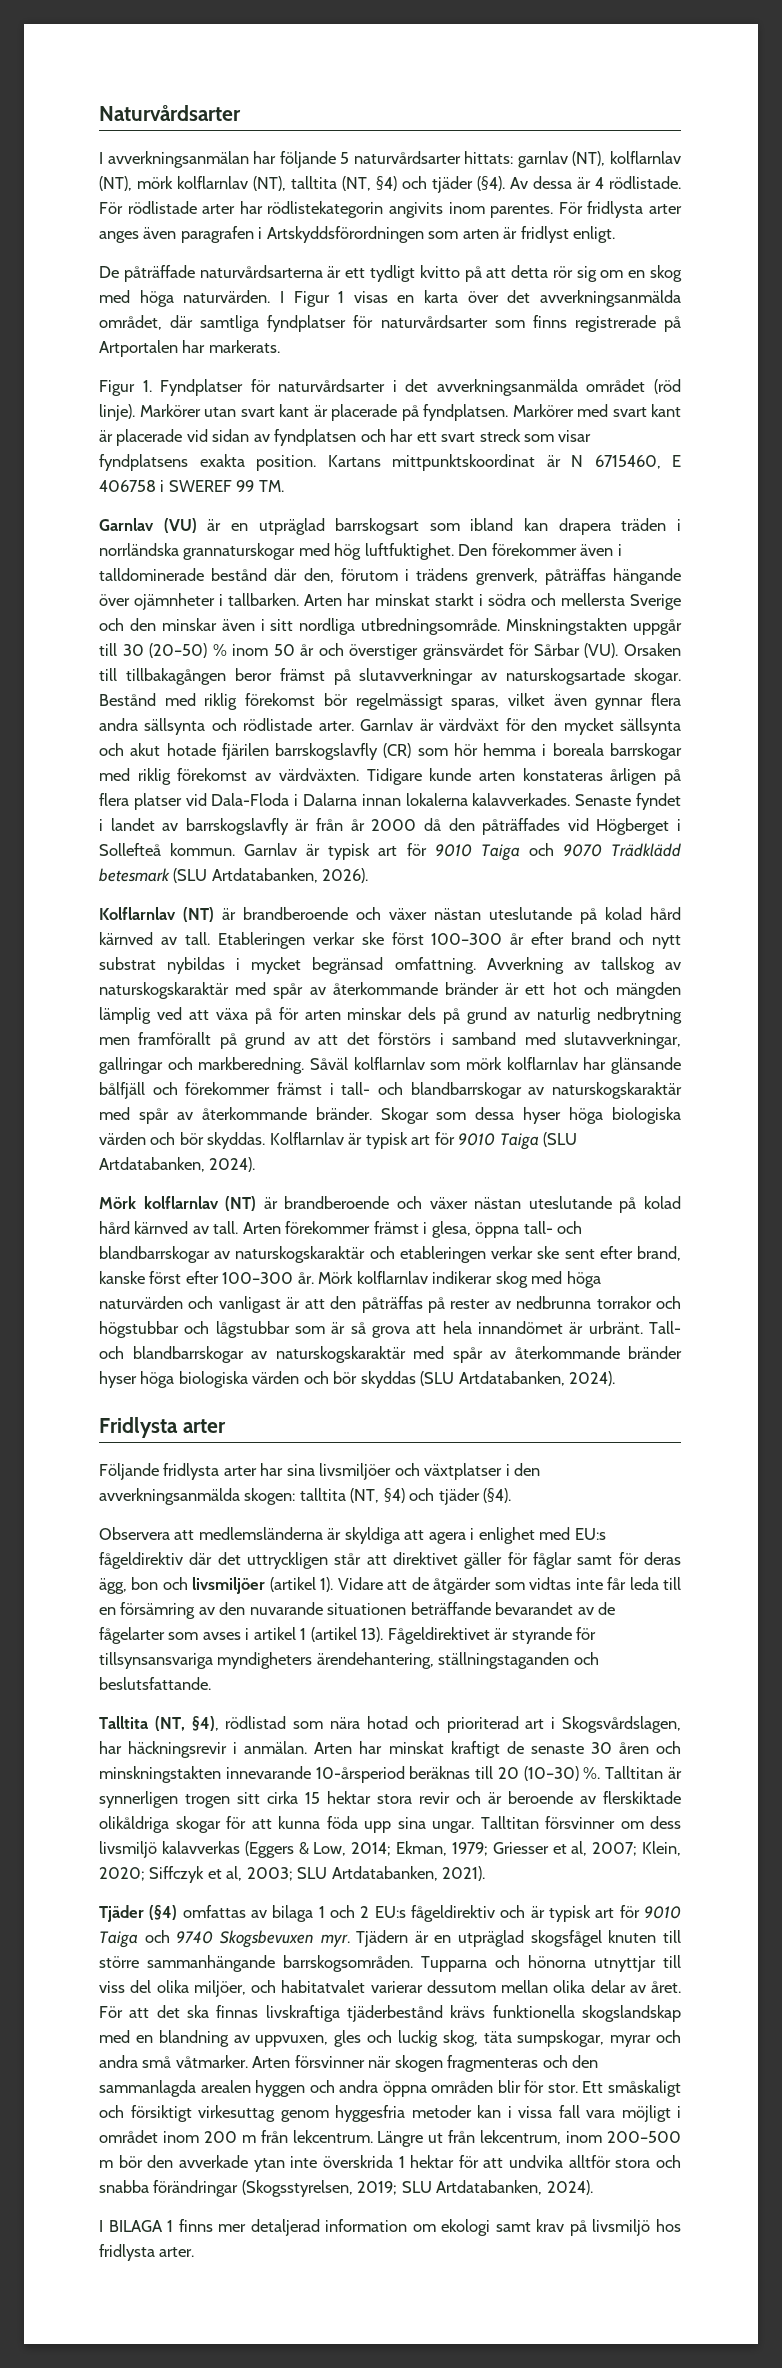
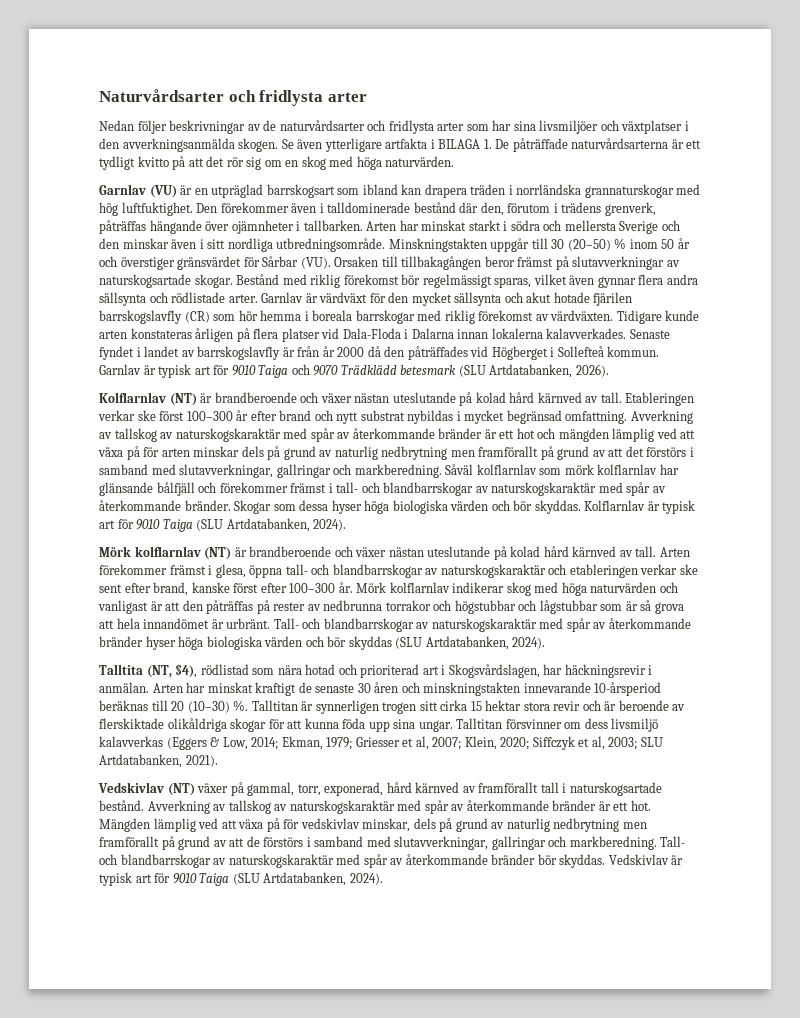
[99,151,681,168] [99,176,681,193] [99,201,683,218] [99,226,616,243] // I avverkningsanmälan har följande 5 naturvårdsarter hittats: garnlav (NT), kolflarnlav (NT), mörk kolflarnlav (NT), talltita (NT, §4) och tjäder (§4). Av dessa är 4 rödlistade. För rödlistade arter har rödlistekategorin angivits inom parentes. För fridlysta arter anges även paragrafen i Artskyddsförordningen som arten är fridlyst enligt. // -> [228,90,367,106] [99,120,689,134] [99,138,492,152] och fridlysta arter // Nedan följer beskrivningar av de naturvårdsarter och fridlysta arter som har sina livsmiljöer och växtplatser i den avverkningsanmälda skogen. Se även ytterligare artfakta i BILAGA 1.
[511,265,549,278] detta -> [206,156,225,167] det
[279,290,681,307] [99,315,681,332] [99,340,280,357] [99,379,681,396] [99,404,681,421] [99,429,592,446] [99,454,681,471] [99,480,284,492] I Figur 1 visas en karta över det avverkningsanmälda området, där samtliga fyndplatser för naturvårdsarter som finns registrerade på Artportalen har markerats. // Figur 1. Fyndplatser för naturvårdsarter i det avverkningsanmälda området (röd linje). Markörer utan svart kant är placerade på fyndplatsen. Markörer med svart kant är placerade vid sidan av fyndplatsen och har ett svart streck som visar fyndplatsens exakta position. Kartans mittpunktskoordinat är N 6715460, E 406758 i SWEREF 99 TM. -> (455, 161) none
[99,1417,226,1438] [99,1463,541,1480] [99,1488,512,1505] [99,1527,606,1544] [99,1552,681,1569] [99,1577,682,1594] [99,1602,616,1619] [99,1627,597,1644] [99,1652,599,1669] [99,1677,211,1690] // Fridlysta arter // Följande fridlysta arter har sina livsmiljöer och växtplatser i den avverkningsanmälda skogen: talltita (NT, §4) och tjäder (§4). // Observera att medlemsländerna är skyldiga att agera i enlighet med EU:s fågeldirektiv där det uttryckligen står att direktivet gäller för fåglar samt för deras ägg, bon och livsmiljöer (artikel 1). Vidare att de åtgärder som vidtas inte får leda till en försämring av den nuvarande situationen beträffande bevarandet av de fågelarter som avses i artikel 1 (artikel 13). Fågeldirektivet är styrande för tillsynsansvariga myndigheters ärendehantering, ställningstaganden och beslutsfattande. -> (546, 643) none
[99,1905,681,1922] [99,1930,681,1948] [99,1955,681,1972] [99,1980,681,1997] [99,2005,681,2022] [99,2030,681,2047] [99,2055,599,2072] [99,2080,681,2097] [99,2105,681,2122] [99,2130,682,2147] [99,2155,682,2172] [99,2180,593,2197] [99,2219,682,2236] [99,2244,195,2261] Tjäder (§4) omfattas av bilaga 1 och 2 EU:s fågeldirektiv och är typisk art för 9010 Taiga och 9740 Skogsbevuxen myr. Tjädern är en utpräglad skogsfågel knuten till större sammanhängande barrskogsområden. Tupparna och hönorna utnyttjar till viss del olika miljöer, och habitatvalet varierar dessutom mellan olika delar av året. För att det ska finnas livskraftiga tjäderbestånd krävs funktionella skogslandskap med en blandning av uppvuxen, gles och luckig skog, täta sumpskogar, myrar och andra små våtmarker. Arten försvinner när skogen fragmenteras och den sammanlagda arealen hyggen och andra öppna områden blir för stor. Ett småskaligt och försiktigt virkesuttag genom hyggesfria metoder kan i vissa fall vara möjligt i området inom 200 m från lekcentrum. Längre ut från lekcentrum, inom 200–500 m bör den avverkade ytan inte överskrida 1 hektar för att undvika alltför stora och snabba förändringar (Skogsstyrelsen, 2019; SLU Artdatabanken, 2024). // I BILAGA 1 finns mer detaljerad information om ekologi samt krav på livsmiljö hos fridlysta arter. -> [98,782,662,796] [99,800,651,814] [99,818,647,832] [99,836,686,850] [99,854,684,868] [99,872,383,886] Vedskivlav (NT) växer på gammal, torr, exponerad, hård kärnved av framförallt tall i naturskogsartade bestånd. Avverkning av tallskog av naturskogskaraktär med spår av återkommande bränder är ett hot. Mängden lämplig ved att växa på för vedskivlav minskar, dels på grund av naturlig nedbrytning men framförallt på grund av att de förstörs i samband med slutavverkningar, gallringar och markberedning. Tall- och blandbarrskogar av naturskogskaraktär med spår av återkommande bränder bör skyddas. Vedskivlav är typisk art för 9010 Taiga (SLU Artdatabanken, 2024).

